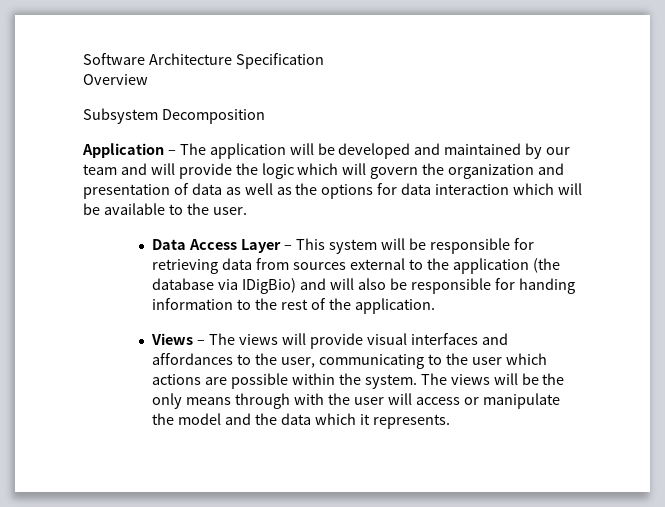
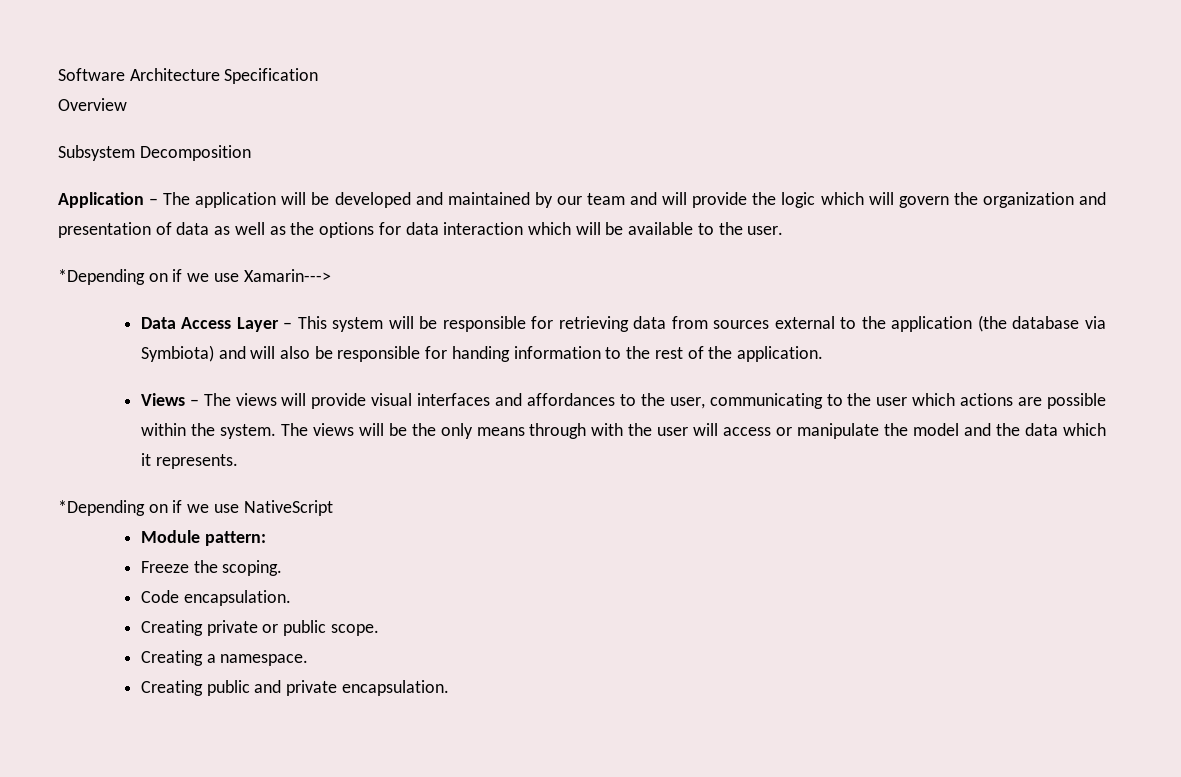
(247, 211) none -> [58,269,331,285] // *Depending on if we use Xamarin--->
[242,278,297,294] IDigBio) -> [140,345,214,362] Symbiota)
(450, 421) none -> [58,500,333,516] [140,530,266,546] [140,560,283,576] [140,590,291,606] [140,620,379,636] [140,650,309,666] [140,680,449,696] // *Depending on if we use NativeScript // Module pattern: // Freeze the scoping. // Code encapsulation. // Creating private or public scope. // Creating a namespace. // Creating public and private encapsulation.

